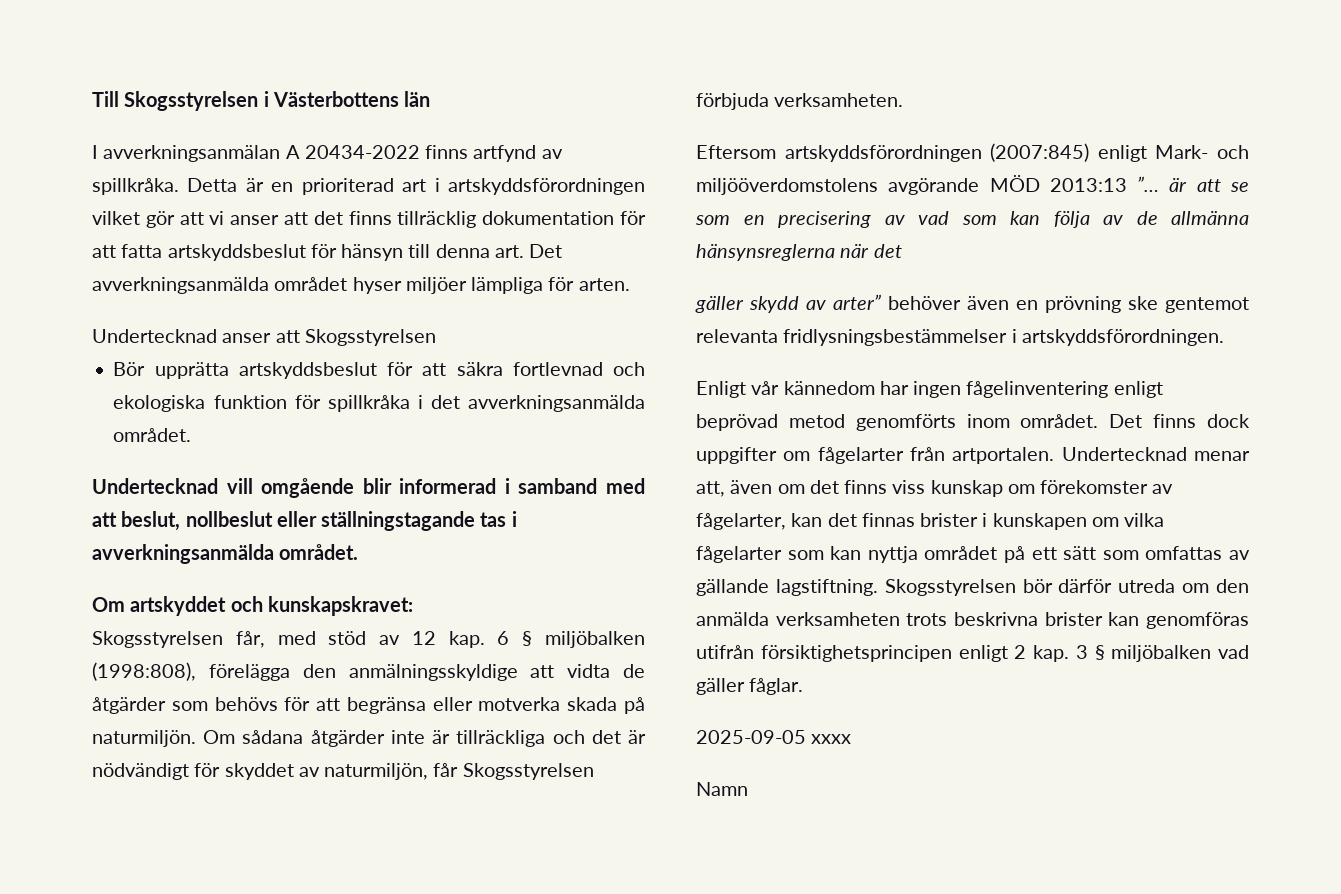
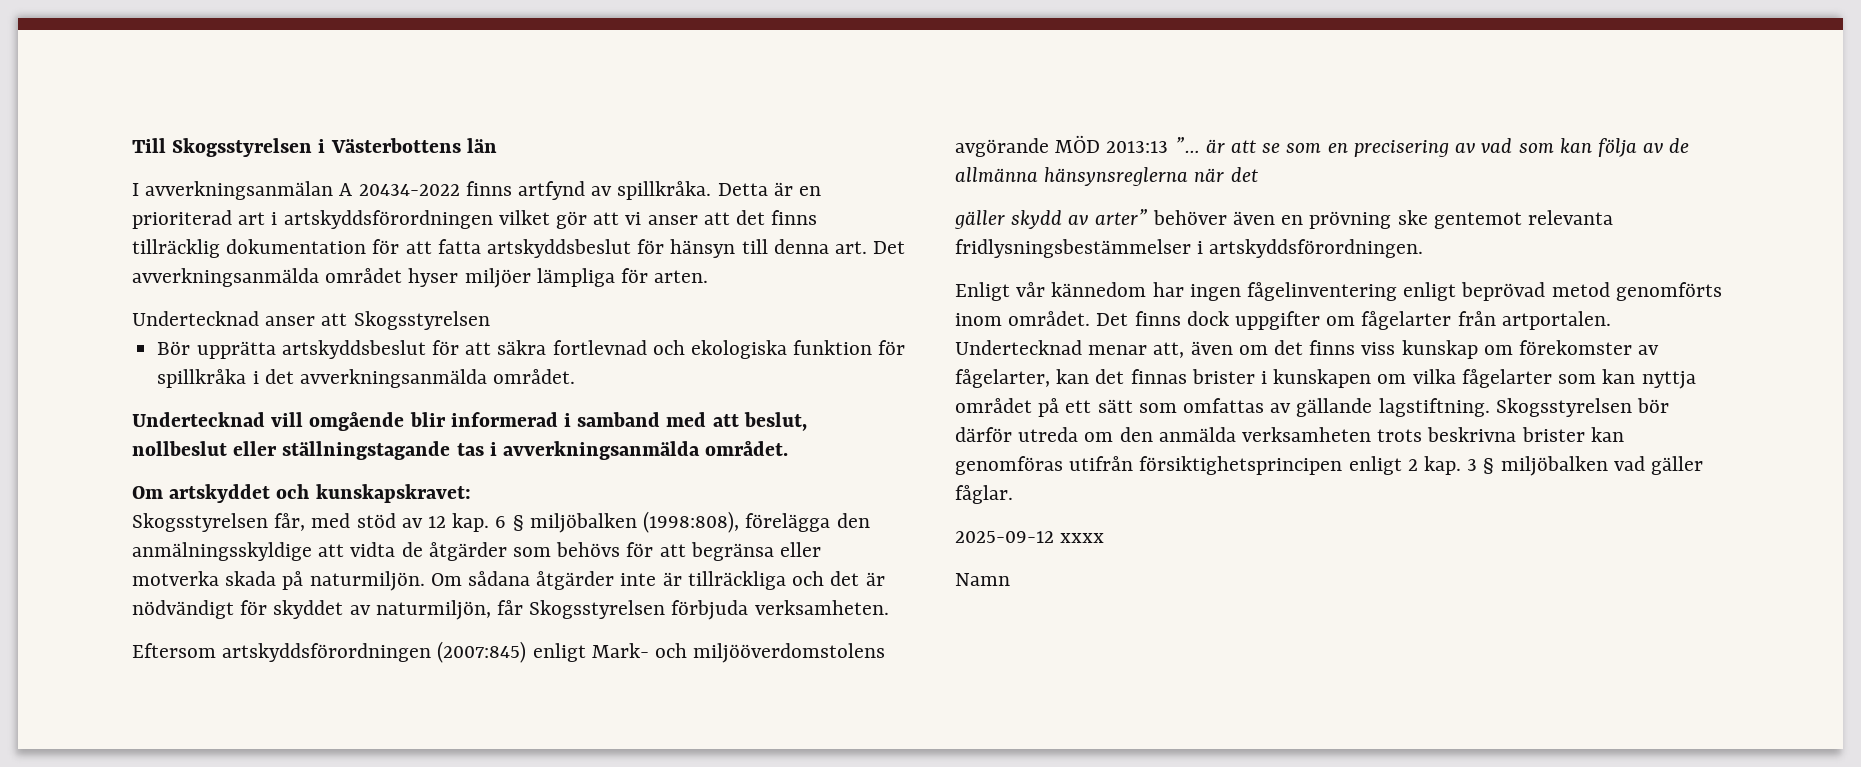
[696,730,806,744] 2025-09-05 -> [955,531,1054,543] 2025-09-12

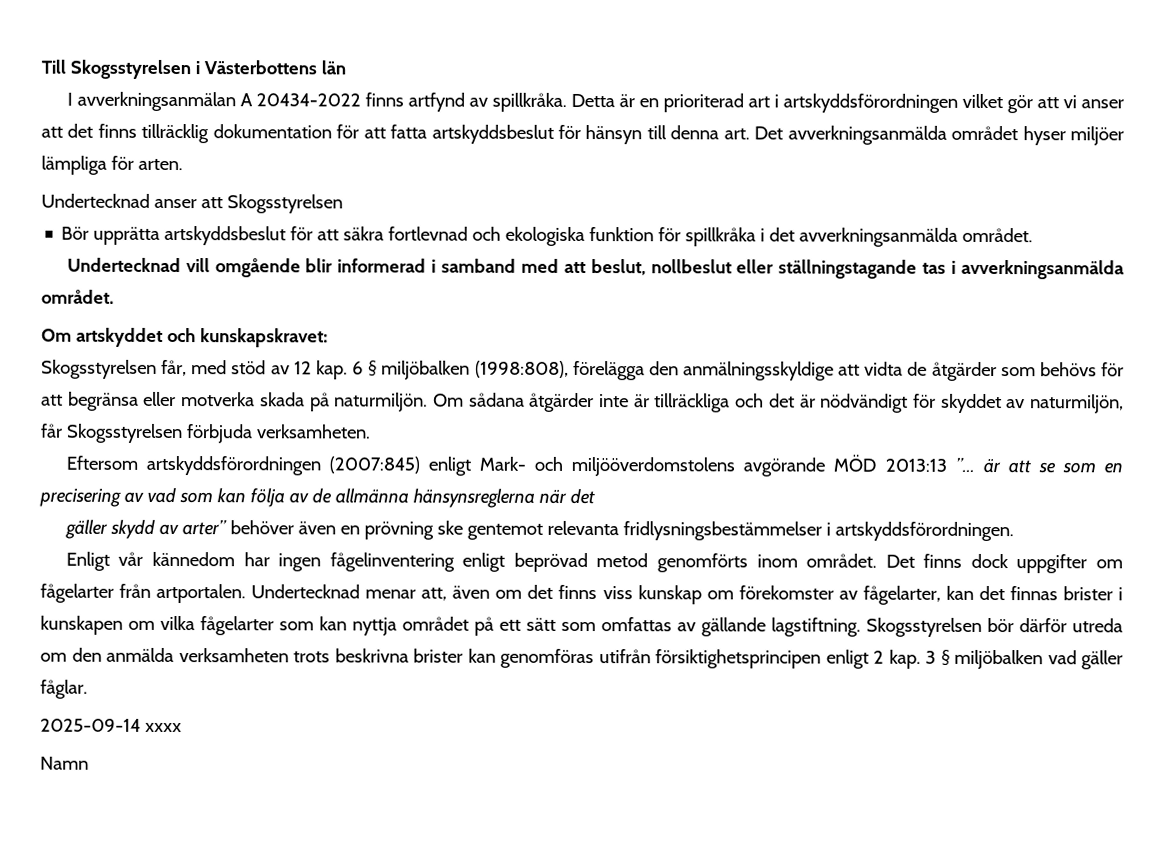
[955,531,1054,543] 2025-09-12 -> [40,718,141,732] 2025-09-14

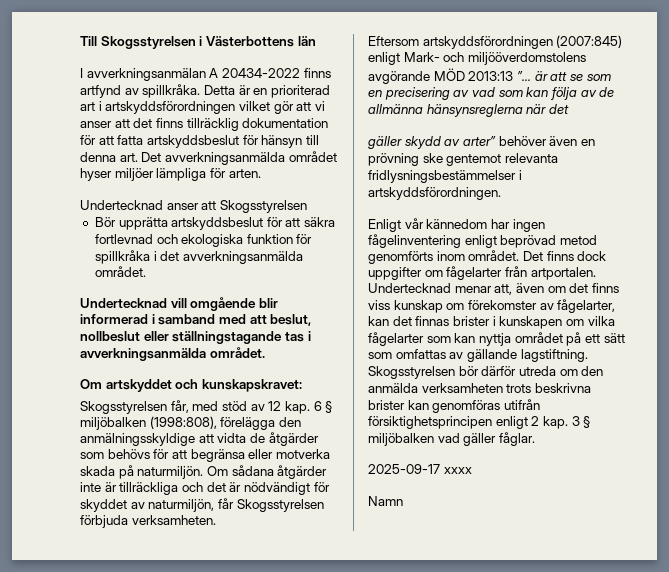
[40,718,141,732] 2025-09-14 -> [368,464,440,474] 2025-09-17

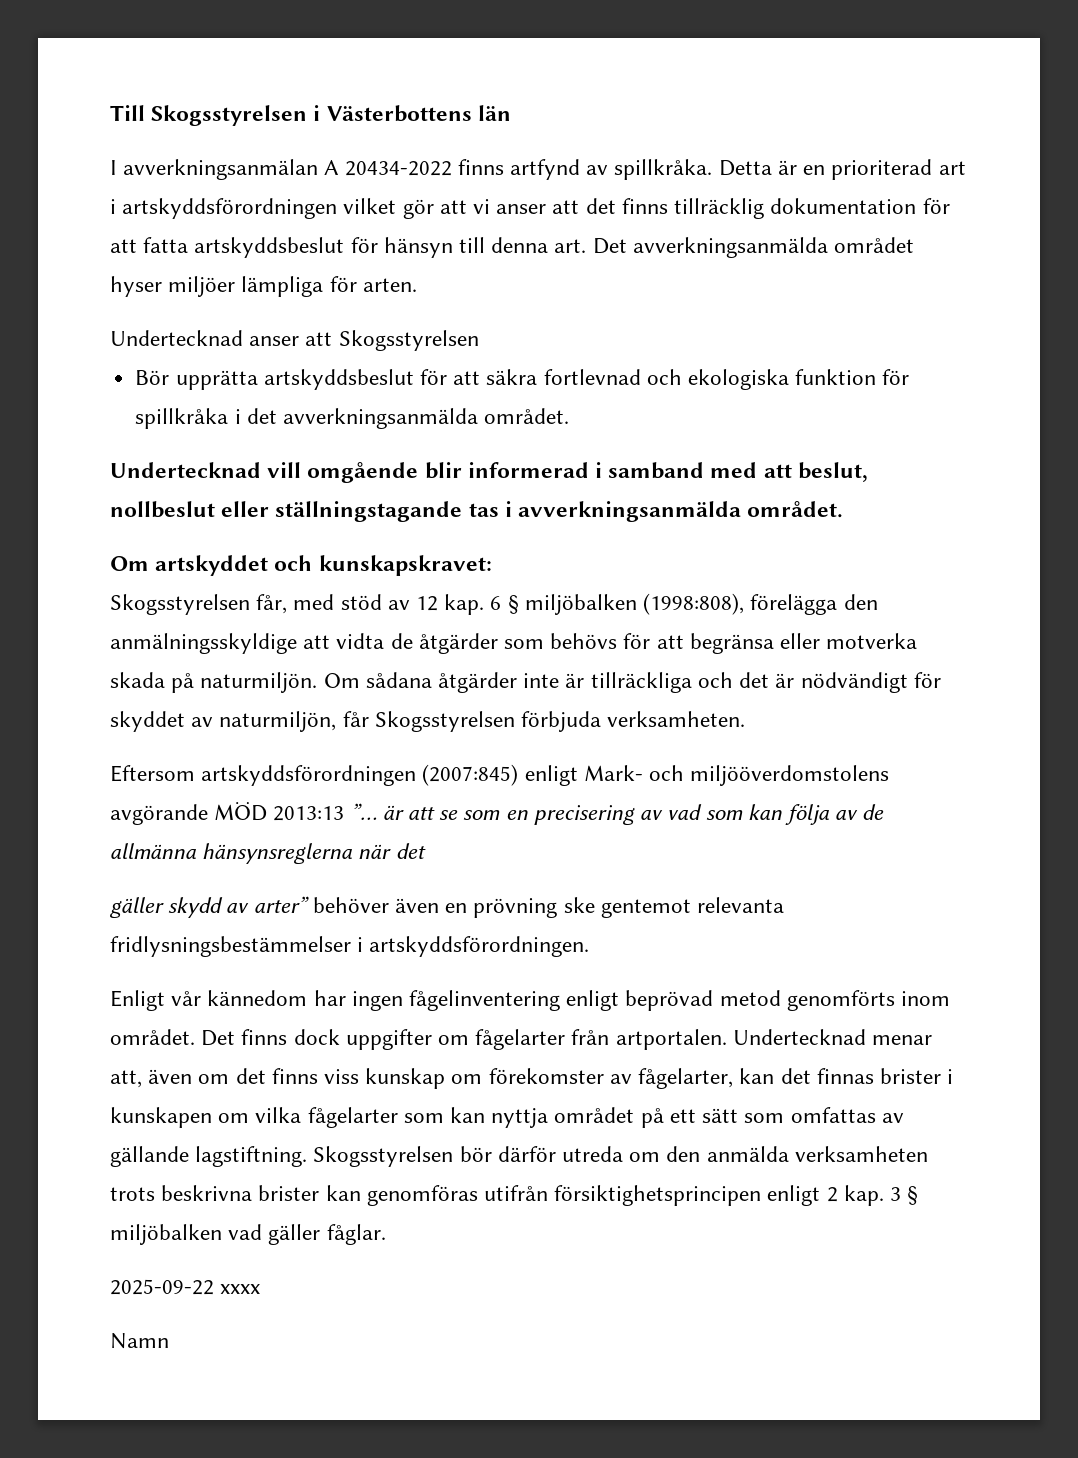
[368,464,440,474] 2025-09-17 -> [110,1279,214,1295] 2025-09-22

